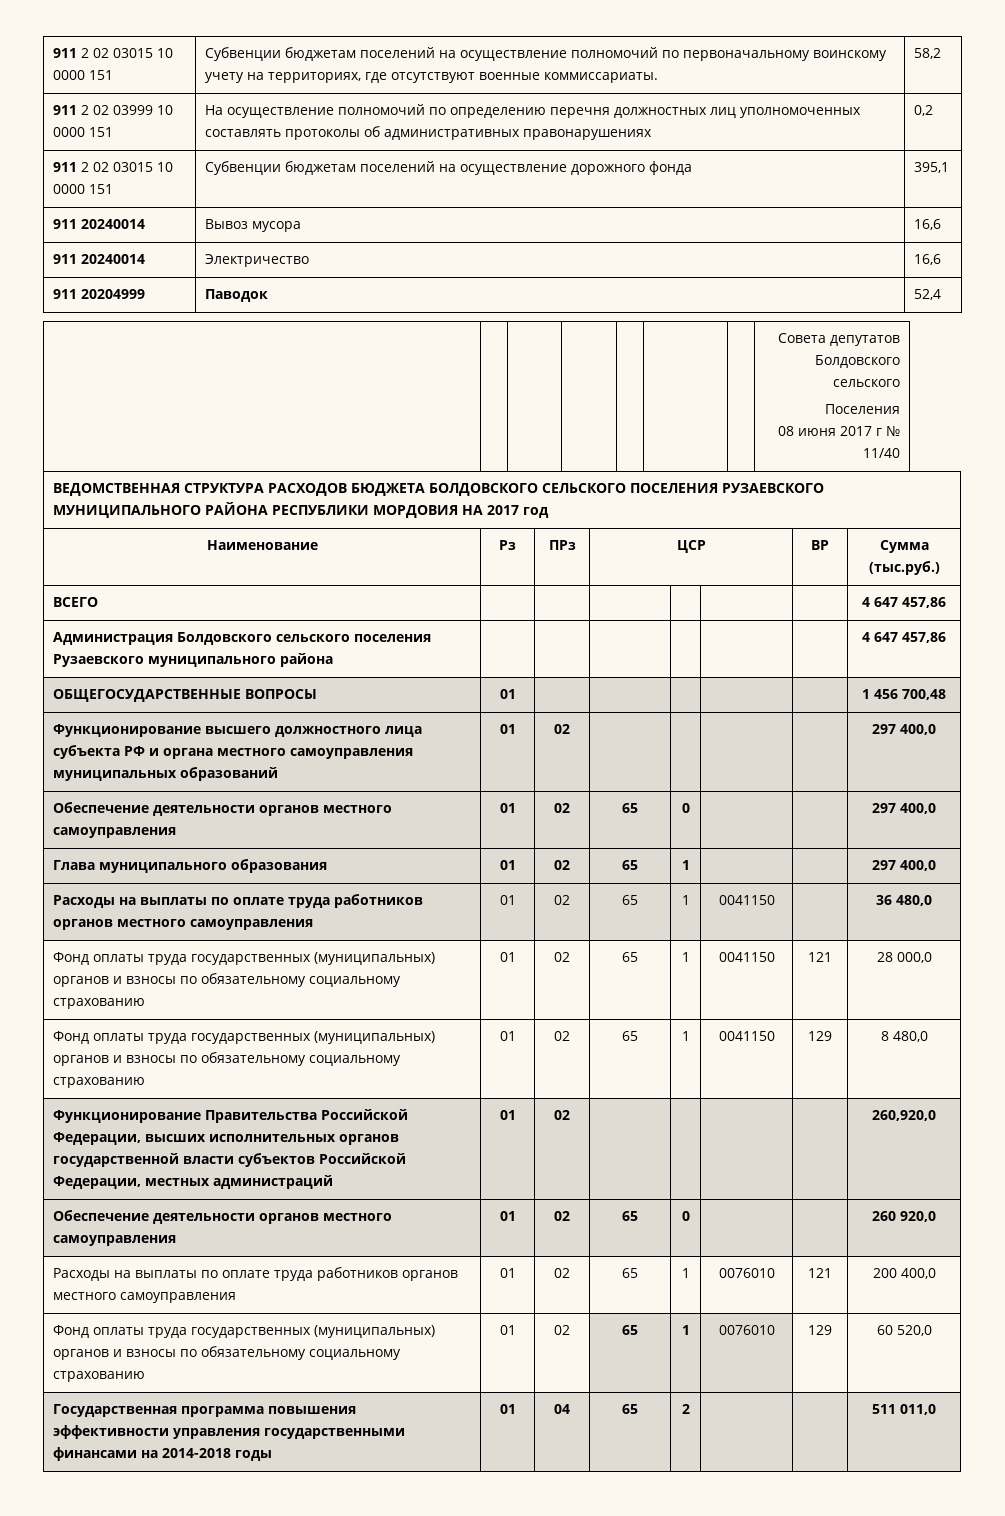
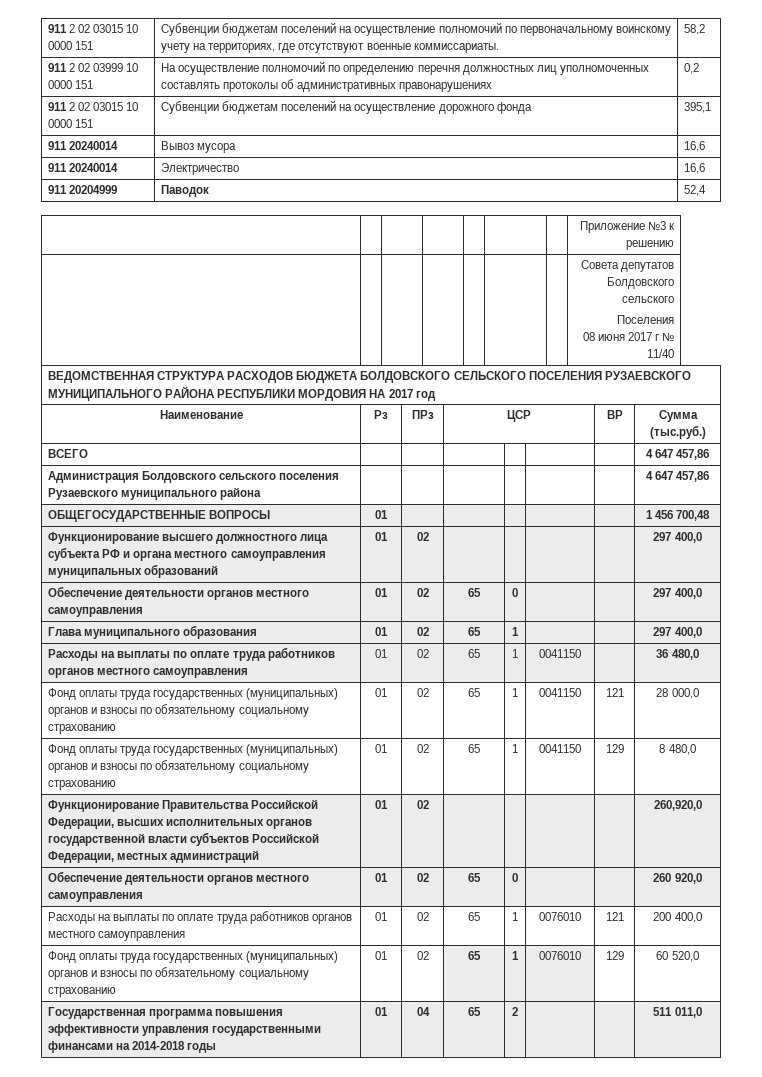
(942, 294) none -> [579,221,675,233] [625,240,674,250] // | | | | | | | Приложение №3 к решению

